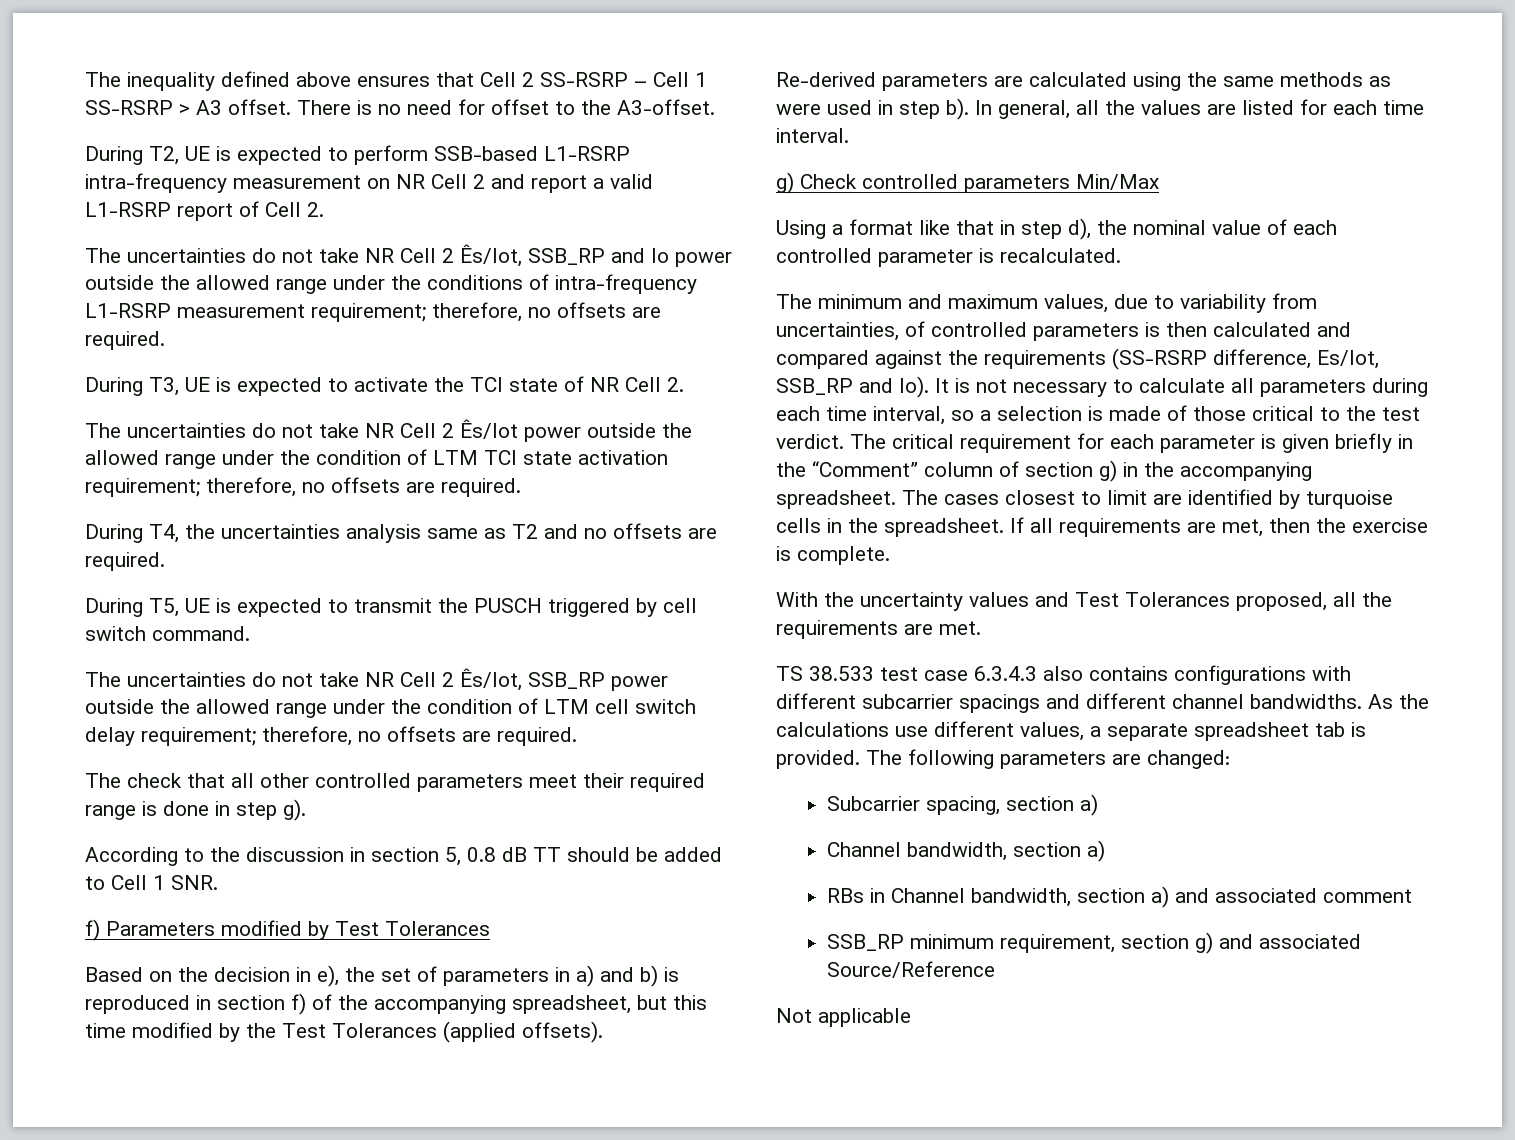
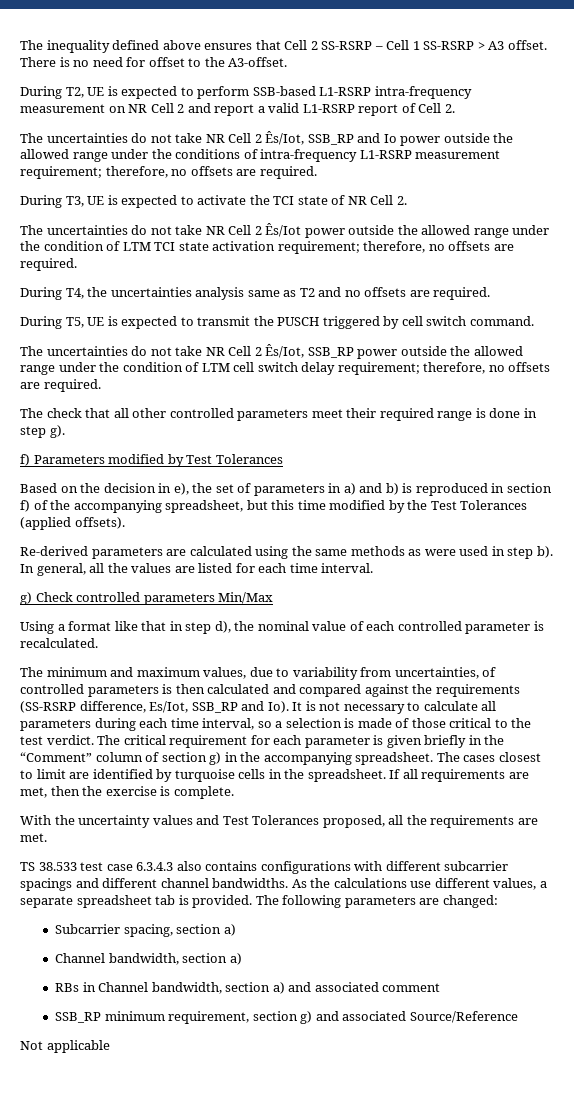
[85,847,722,866] [85,875,218,890] // According to the discussion in section 5, 0.8 dB TT should be added to Cell 1 SNR. -> (65, 431) none

